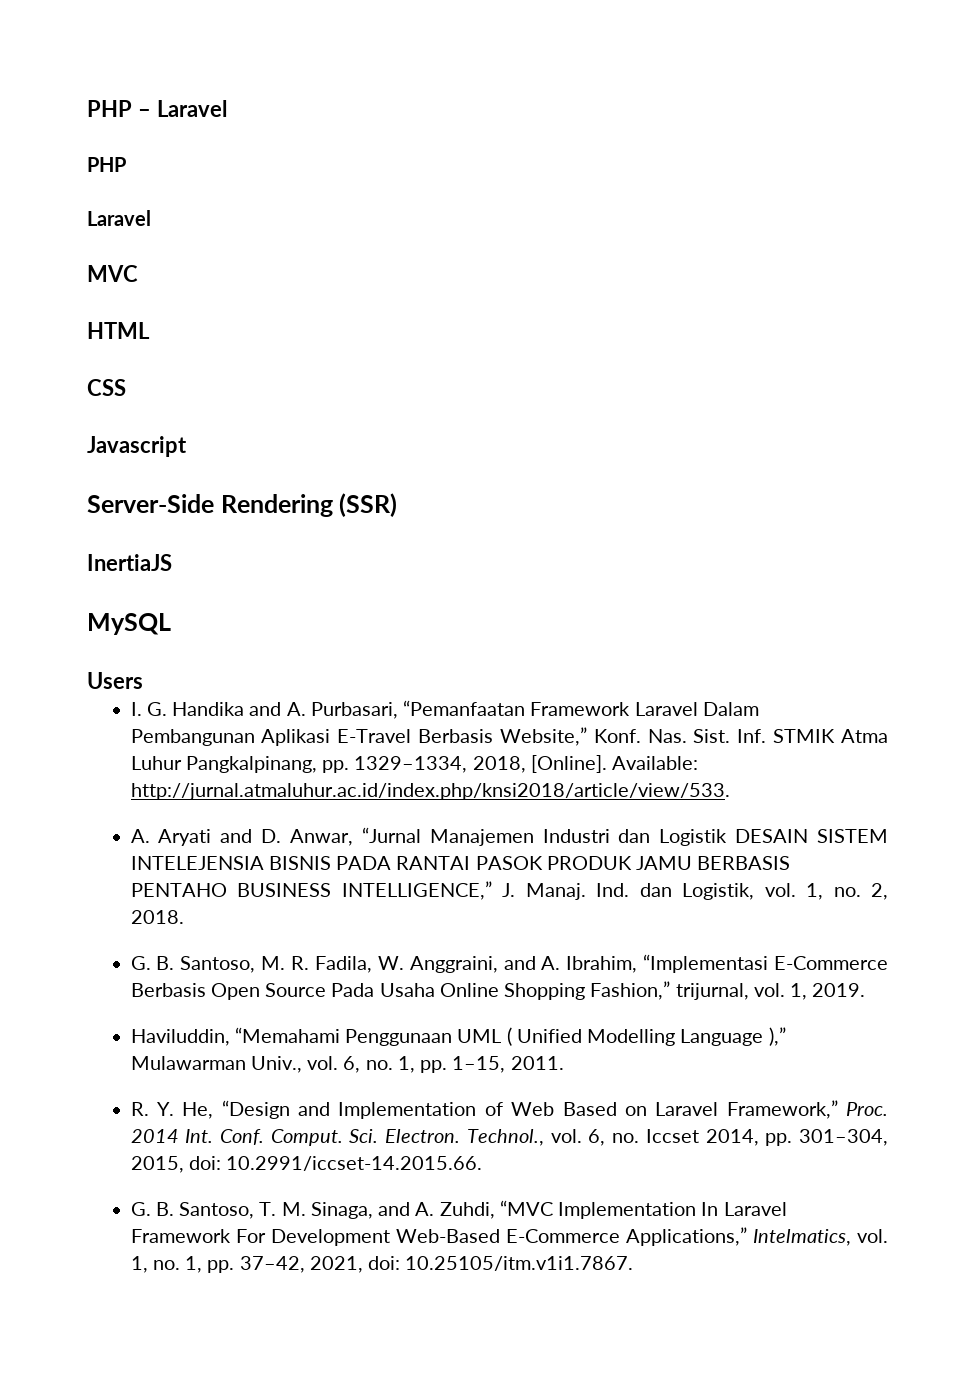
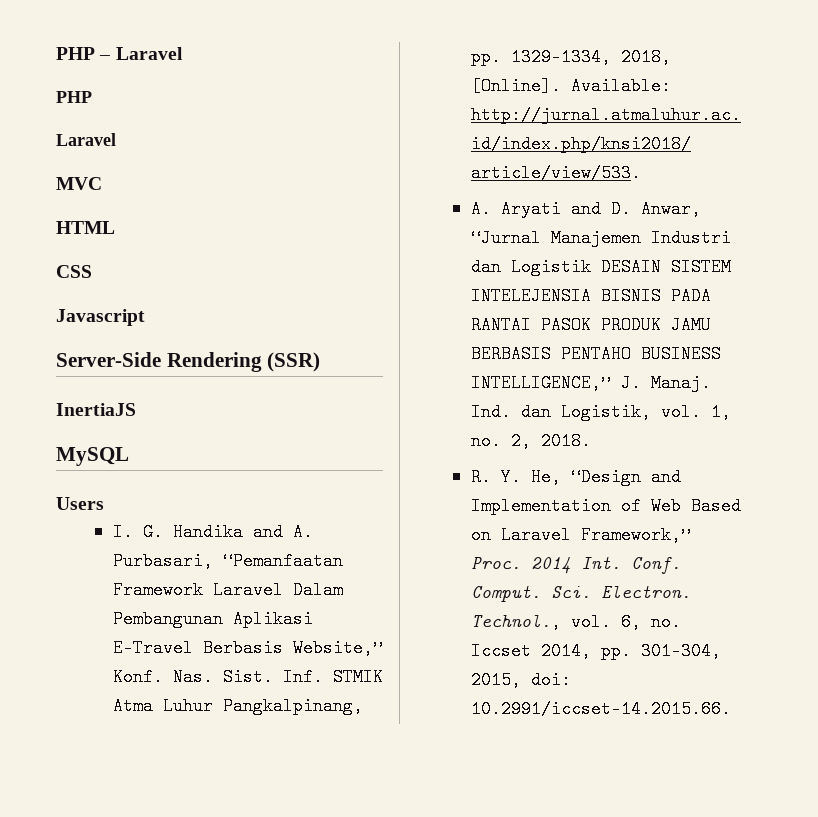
[130,954,889,973] [130,981,866,1000] [130,1027,786,1046] [130,1056,564,1073] // G. B. Santoso, M. R. Fadila, W. Anggraini, and A. Ibrahim, “Implementasi E-Commerce Berbasis Open Source Pada Usaha Online Shopping Fashion,” trijurnal, vol. 1, 2019. // Haviluddin, “Memahami Penggunaan UML ( Unified Modelling Language ),” Mulawarman Univ., vol. 6, no. 1, pp. 1–15, 2011. -> (591, 441) none
[130,1200,787,1219] [130,1227,888,1246] [130,1256,634,1273] // G. B. Santoso, T. M. Sinaga, and A. Zuhdi, “MVC Implementation In Laravel Framework For Development Web-Based E-Commerce Applications,” Intelmatics, vol. 1, no. 1, pp. 37–42, 2021, doi: 10.25105/itm.v1i1.7867. -> (731, 709) none

